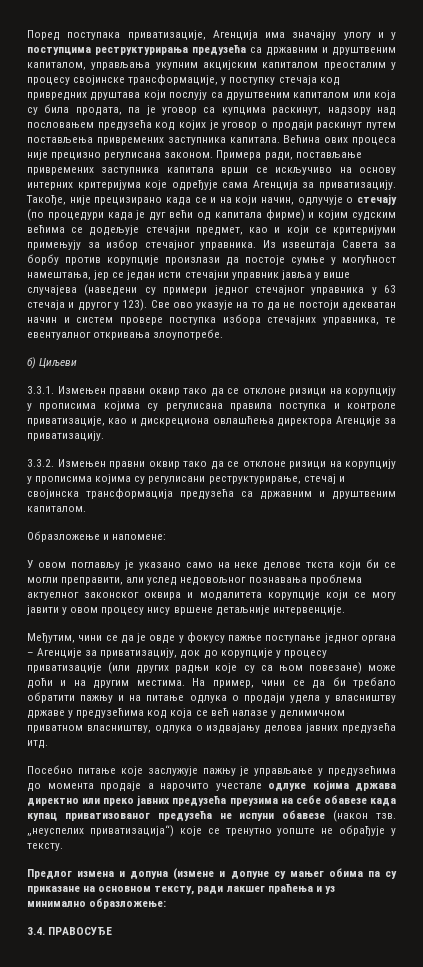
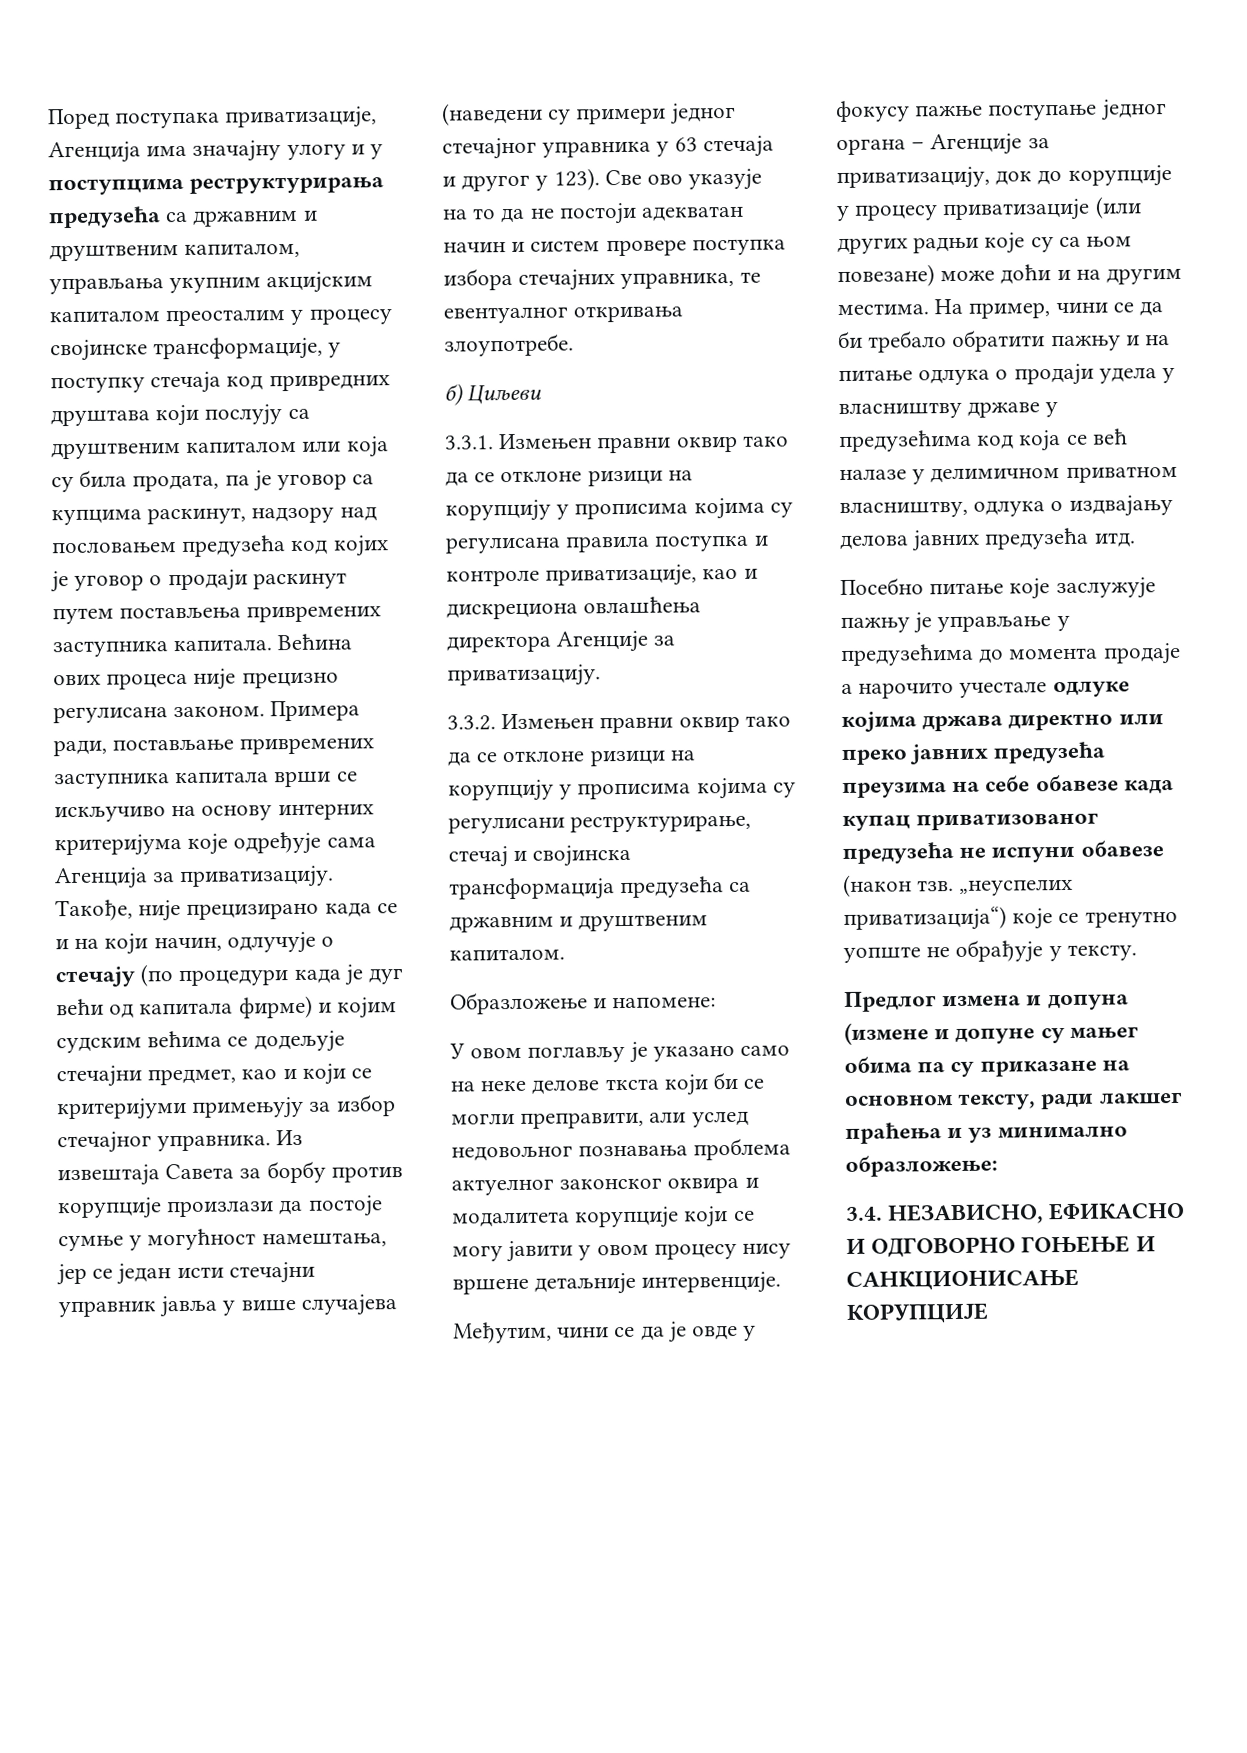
[48,927,113,935] ПРАВОСУЂЕ -> [887,1201,1186,1225] [846,1235,1156,1258] [846,1268,1079,1291] [846,1302,989,1324] НЕЗАВИСНО, ЕФИКАСНО И ОДГОВОРНО ГОЊЕЊЕ И САНКЦИОНИСАЊЕ КОРУПЦИЈЕ

